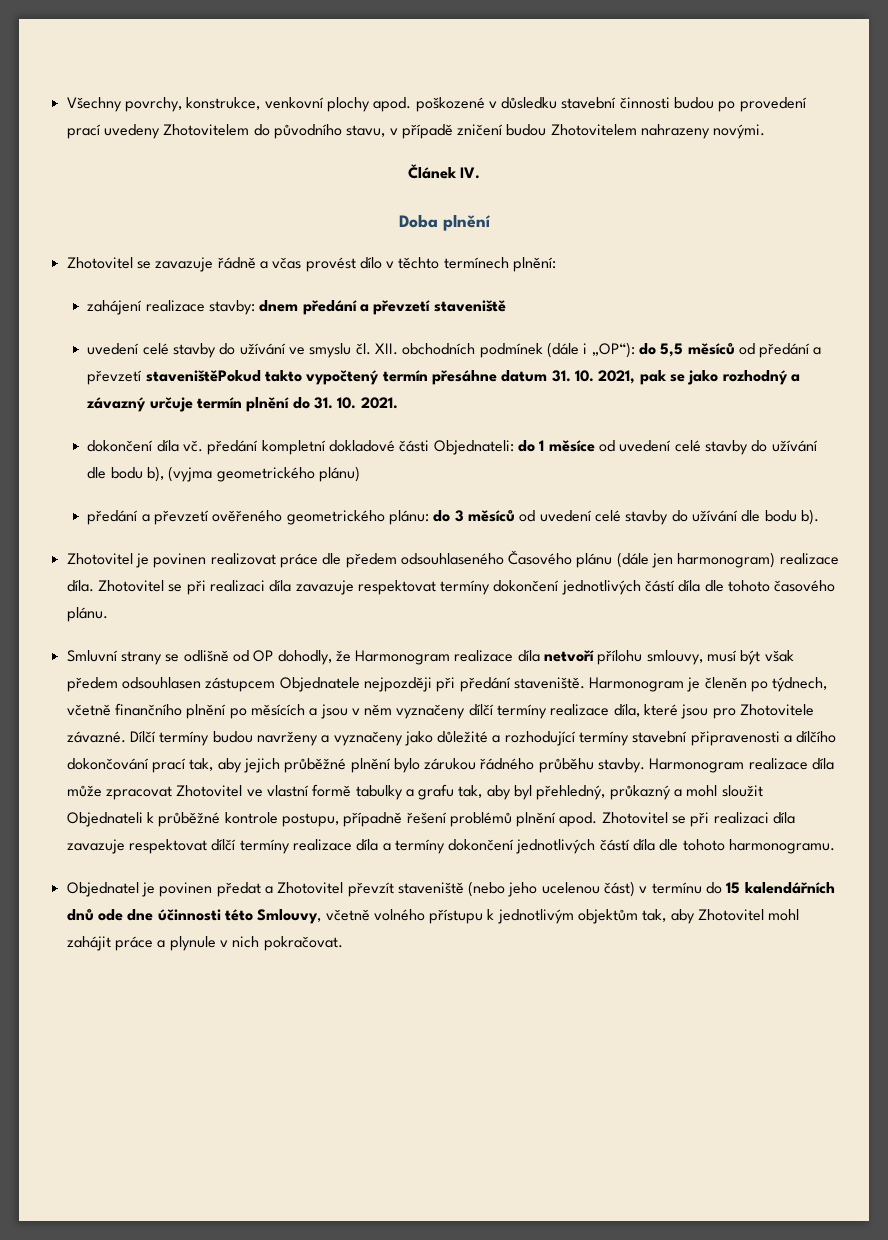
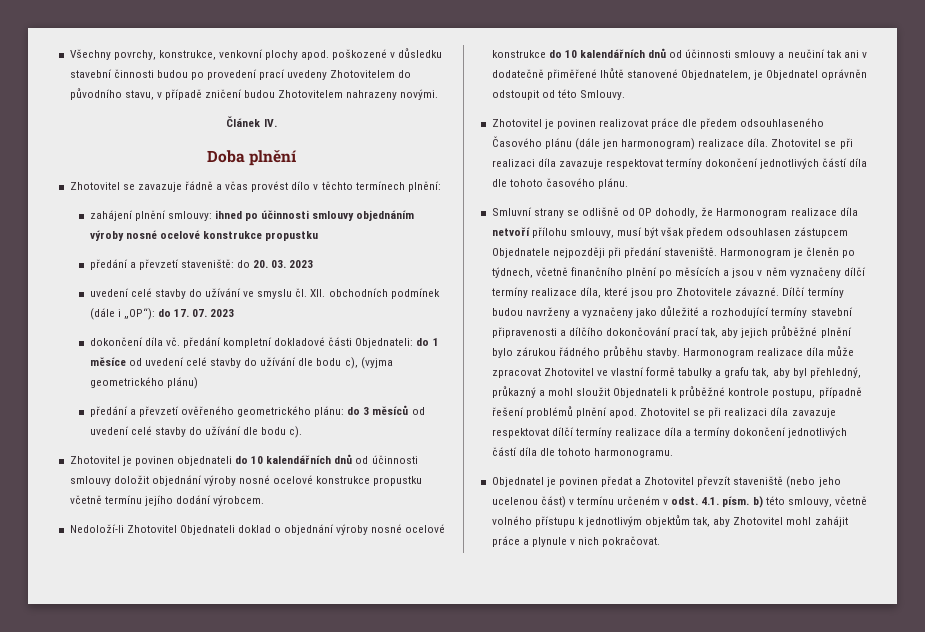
[145,300,506,315] realizace stavby: dnem předání a převzetí staveniště -> [134,210,415,221] [89,230,318,241] [89,259,314,270] plnění smlouvy: ihned po účinnosti smlouvy objednáním výroby nosné ocelové konstrukce propustku // předání a převzetí staveniště: do 20. 03. 2023
[660,343,822,358] [87,370,800,385] [86,397,398,412] 5,5 měsíců od předání a převzetí staveništěPokud takto vypočtený termín přesáhne datum 31. 10. 2021, pak se jako rozhodný a závazný určuje termín plnění do 31. 10. 2021. -> [173,309,235,317] 17. 07. 2023
[147,466,165,482] b), -> [344,357,358,369] c),
[800,509,819,525] b). -> [289,426,303,438] [69,454,418,466] [69,475,423,486] [69,495,265,506] [69,524,446,535] [491,48,867,60] [491,68,868,80] [491,89,625,100] c). // Zhotovitel je povinen objednateli do 10 kalendářních dnů od účinnosti smlouvy doložit objednání výroby nosné ocelové konstrukce propustku včetně termínu jejího dodání výrobcem. // Nedoloží-li Zhotovitel Objednateli doklad o objednání výroby nosné ocelové konstrukce do 10 kalendářních dnů od účinnosti smlouvy a neučiní tak ani v dodatečně přiměřené lhůtě stanovené Objednatelem, je Objednatel oprávněn odstoupit od této Smlouvy.
[706,882,835,894] [66,909,322,924] do 15 kalendářních dnů ode dne účinnosti této Smlouvy, -> [617,496,832,508] určeném v odst. 4.1. písm. b) této smlouvy,

